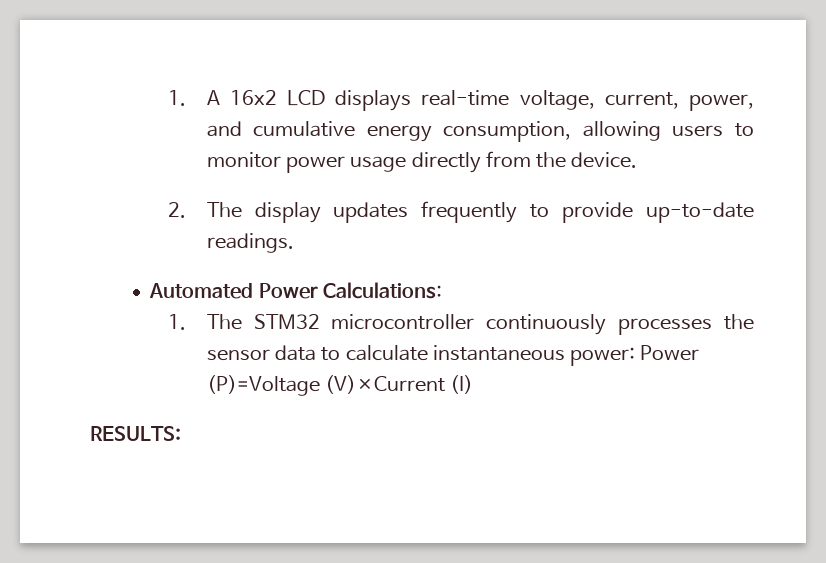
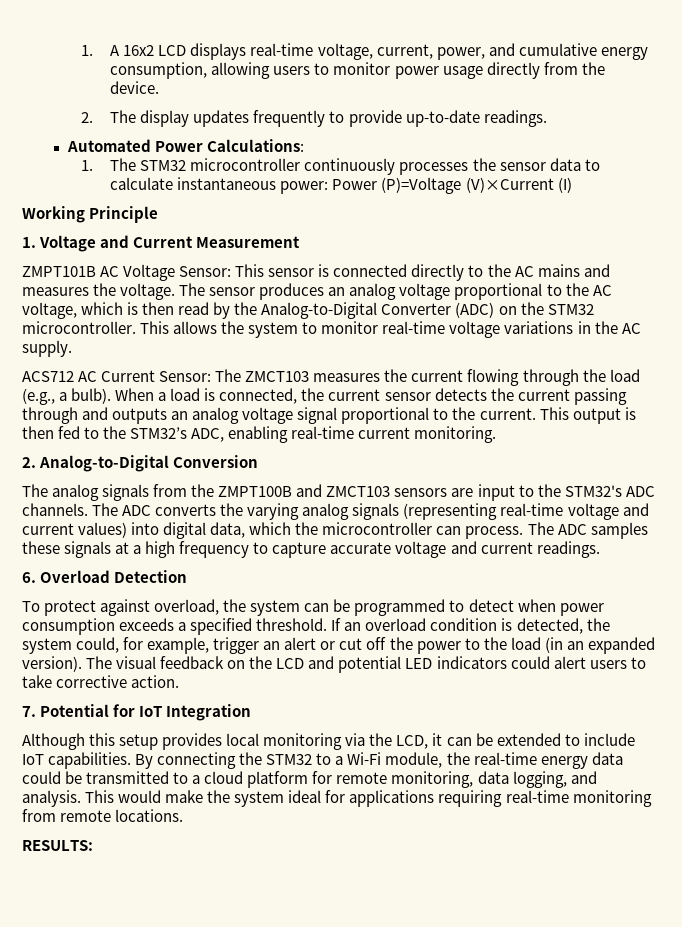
(474, 384) none -> [22,206,159,223] [22,235,301,252] [22,264,610,281] [22,283,612,300] [22,302,594,319] [22,321,641,338] [22,340,72,357] [22,369,640,386] [22,388,627,405] [22,407,636,424] [22,426,497,443] [22,455,259,472] [22,484,655,501] [22,503,649,520] [22,522,648,539] [22,541,600,558] [22,570,188,583] [22,599,604,616] [22,618,610,635] [22,637,655,654] [22,656,646,673] [22,675,180,688] [22,704,252,721] [22,733,635,750] [22,752,623,769] [22,771,597,788] [22,790,652,807] [22,809,184,822] // Working Principle // 1. Voltage and Current Measurement // ZMPT101B AC Voltage Sensor: This sensor is connected directly to the AC mains and measures the voltage. The sensor produces an analog voltage proportional to the AC voltage, which is then read by the Analog-to-Digital Converter (ADC) on the STM32 microcontroller. This allows the system to monitor real-time voltage variations in the AC supply. // ACS712 AC Current Sensor: The ZMCT103 measures the current flowing through the load (e.g., a bulb). When a load is connected, the current sensor detects the current passing through and outputs an analog voltage signal proportional to the current. This output is then fed to the STM32’s ADC, enabling real-time current monitoring. // 2. Analog-to-Digital Conversion // The analog signals from the ZMPT100B and ZMCT103 sensors are input to the STM32's ADC channels. The ADC converts the varying analog signals (representing real-time voltage and current values) into digital data, which the microcontroller can process. The ADC samples these signals at a high frequency to capture accurate voltage and current readings. // 6. Overload Detection // To protect against overload, the system can be programmed to detect when power consumption exceeds a specified threshold. If an overload condition is detected, the system could, for example, trigger an alert or cut off the power to the load (in an expanded version). The visual feedback on the LCD and potential LED indicators could alert users to take corrective action. // 7. Potential for IoT Integration // Although this setup provides local monitoring via the LCD, it can be extended to include IoT capabilities. By connecting the STM32 to a Wi-Fi module, the real-time energy data could be transmitted to a cloud platform for remote monitoring, data logging, and analysis. This would make the system ideal for applications requiring real-time monitoring from remote locations.

